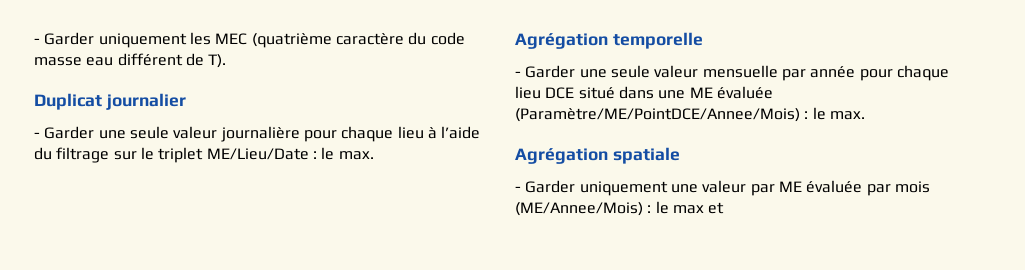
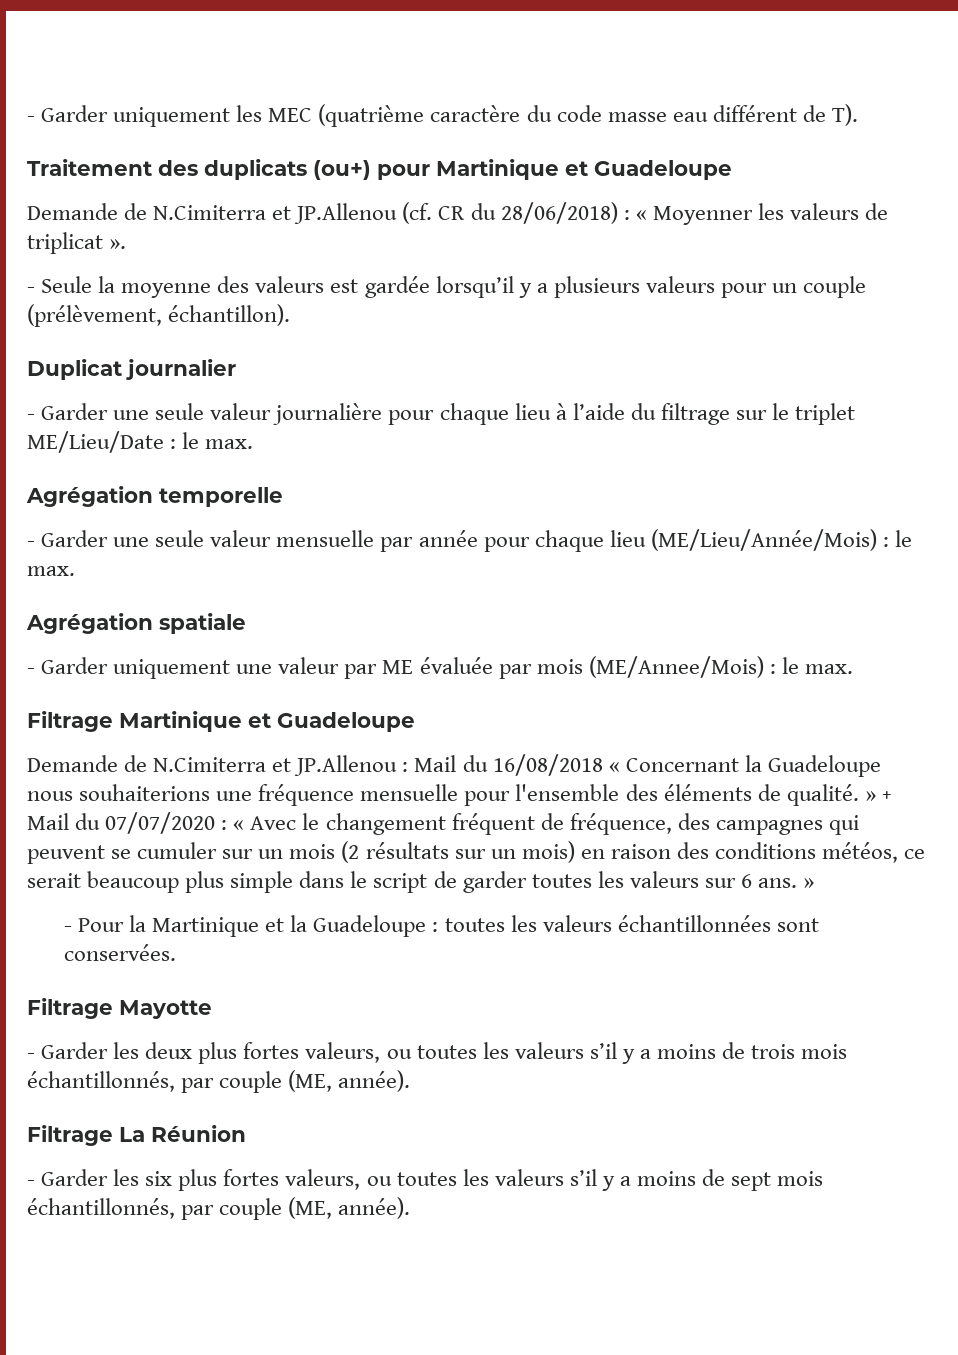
(227, 61) none -> [27,159,732,180] [27,202,889,225] [27,232,127,254] [27,276,867,298] [27,304,291,327] // Traitement des duplicats (ou+) pour Martinique et Guadeloupe // Demande de N.Cimiterra et JP.Allenou (cf. CR du 28/06/2018) : « Moyenner les valeurs de triplicat ». // - Seule la moyenne des valeurs est gardée lorsqu’il y a plusieurs valeurs pour un couple (prélèvement, échantillon).
[545,86,773,99] [515,108,800,122] DCE situé dans une ME évaluée (Paramètre/ME/PointDCE/Annee/Mois) -> [650,529,877,551] (ME/Lieu/Année/Mois)
[672,202,725,214] max et -> [804,664,853,674] [27,711,415,732] [27,754,881,777] [27,784,892,806] [27,812,859,835] [27,841,926,864] [27,871,815,893] [63,915,819,937] [63,944,176,961] [27,998,212,1019] [27,1042,848,1064] [27,1070,411,1093] [27,1125,246,1146] [27,1169,824,1191] [27,1197,411,1220] max. // Filtrage Martinique et Guadeloupe // Demande de N.Cimiterra et JP.Allenou : Mail du 16/08/2018 « Concernant la Guadeloupe nous souhaiterions une fréquence mensuelle pour l'ensemble des éléments de qualité. » + Mail du 07/07/2020 : « Avec le changement fréquent de fréquence, des campagnes qui peuvent se cumuler sur un mois (2 résultats sur un mois) en raison des conditions météos, ce serait beaucoup plus simple dans le script de garder toutes les valeurs sur 6 ans. » // - Pour la Martinique et la Guadeloupe : toutes les valeurs échantillonnées sont conservées. // Filtrage Mayotte // - Garder les deux plus fortes valeurs, ou toutes les valeurs s’il y a moins de trois mois échantillonnés, par couple (ME, année). // Filtrage La Réunion // - Garder les six plus fortes valeurs, ou toutes les valeurs s’il y a moins de sept mois échantillonnés, par couple (ME, année).

